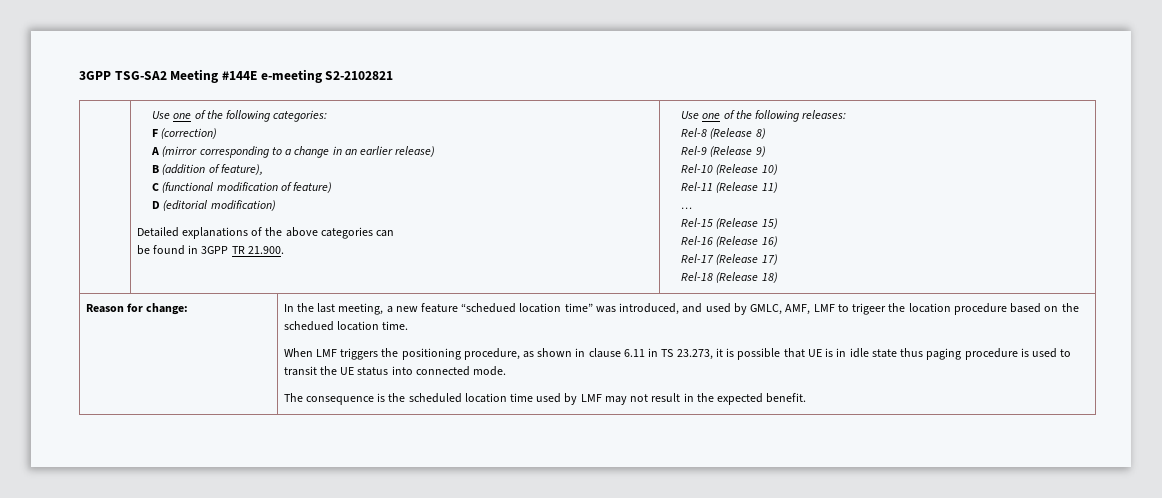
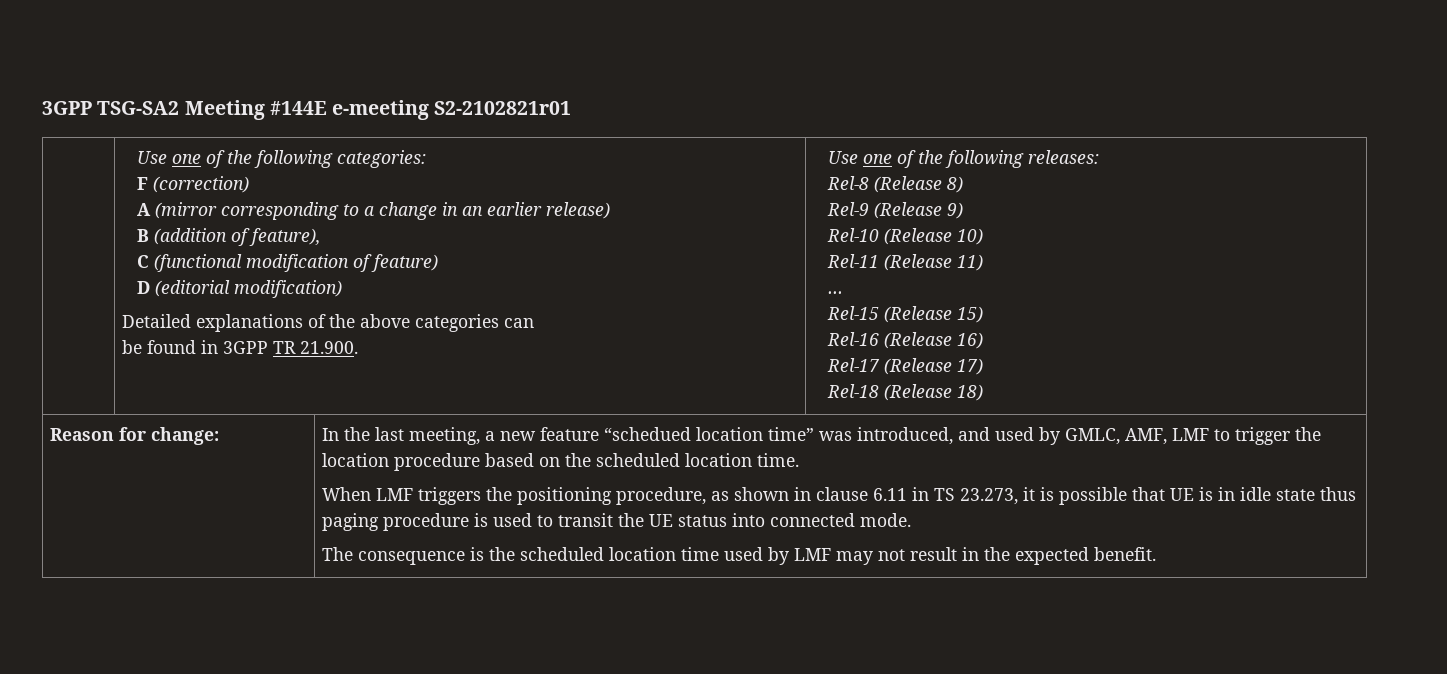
[325,71,394,80] S2-2102821 -> [434,101,572,115] S2-2102821r01
[852,303,887,315] trigeer -> [1235,427,1291,445] trigger
[283,321,334,331] schedued -> [596,453,681,467] scheduled

